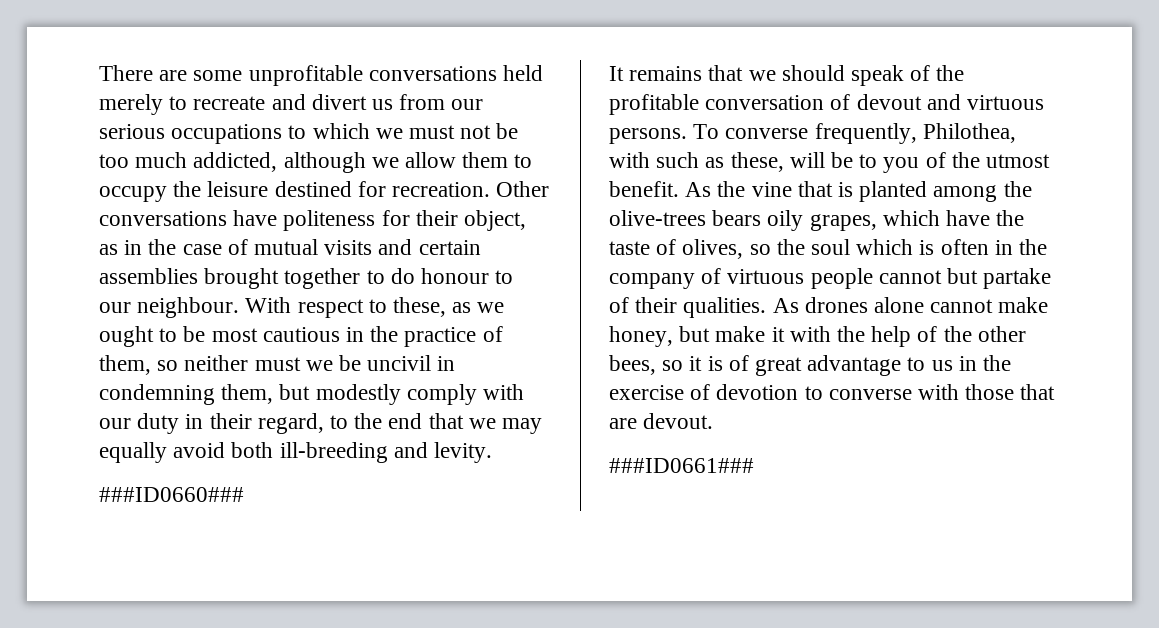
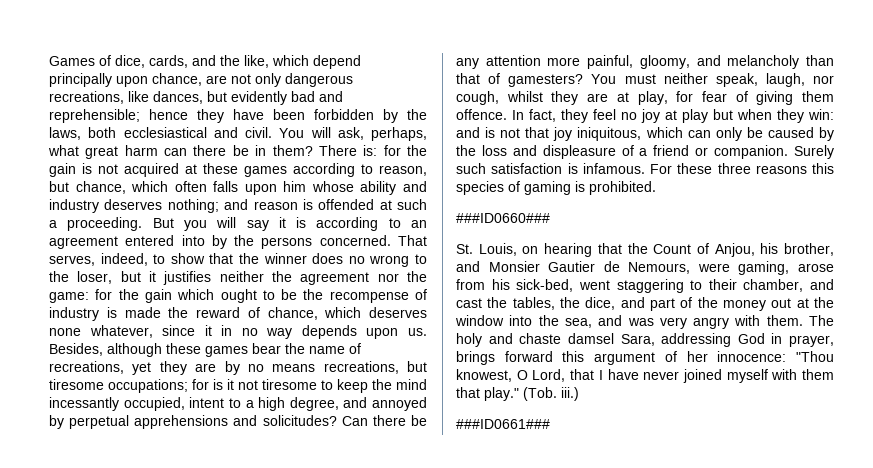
[99,65,544,86] [99,94,484,115] [99,123,519,144] [99,152,533,173] [99,181,550,202] [99,210,527,231] [99,239,481,255] [99,268,514,289] [99,297,505,318] [99,326,503,347] [99,355,456,375] [99,384,525,405] [99,413,543,434] [99,442,493,463] [99,487,244,502] [609,65,965,86] [609,94,1045,115] [609,123,1016,144] [609,152,1051,173] [609,181,1032,202] [609,210,1025,231] [609,239,1048,259] [609,268,1052,289] [609,297,1049,318] [609,326,1026,347] [609,355,1012,376] [609,384,1056,400] [609,413,714,429] There are some unprofitable conversations held merely to recreate and divert us from our serious occupations to which we must not be too much addicted, although we allow them to occupy the leisure destined for recreation. Other conversations have politeness for their object, as in the case of mutual visits and certain assemblies brought together to do honour to our neighbour. With respect to these, as we ought to be most cautious in the practice of them, so neither must we be uncivil in condemning them, but modestly comply with our duty in their regard, to the end that we may equally avoid both ill-breeding and levity. // ###ID0660### // It remains that we should speak of the profitable conversation of devout and virtuous persons. To converse frequently, Philothea, with such as these, will be to you of the utmost benefit. As the vine that is planted among the olive-trees bears oily grapes, which have the taste of olives, so the soul which is often in the company of virtuous people cannot but partake of their qualities. As drones alone cannot make honey, but make it with the help of the other bees, so it is of great advantage to us in the exercise of devotion to converse with those that are devout. -> [49,55,361,69] [49,73,353,87] [49,91,343,105] [49,109,427,123] [49,127,427,141] [48,145,428,159] [49,163,427,177] [49,181,427,195] [49,199,427,213] [49,217,428,231] [49,235,427,249] [49,253,428,267] [49,271,427,285] [49,289,428,303] [49,307,427,321] [49,325,427,339] [49,343,361,357] [49,361,427,375] [49,379,427,393] [49,397,427,411] [49,415,428,429] [456,55,834,69] [456,73,834,87] [456,91,834,105] [456,109,834,123] [456,127,834,141] [456,145,834,159] [456,163,834,174] [456,181,656,195] [456,213,550,223] [456,243,834,257] [456,261,834,275] [456,279,834,293] [456,297,834,311] [455,315,834,329] [456,333,834,347] [456,351,834,365] [456,369,834,383] [456,387,579,401] Games of dice, cards, and the like, which depend principally upon chance, are not only dangerous recreations, like dances, but evidently bad and reprehensible; hence they have been forbidden by the laws, both ecclesiastical and civil. You will ask, perhaps, what great harm can there be in them? There is: for the gain is not acquired at these games according to reason, but chance, which often falls upon him whose ability and industry deserves nothing; and reason is offended at such a proceeding. But you will say it is according to an agreement entered into by the persons concerned. That serves, indeed, to show that the winner does no wrong to the loser, but it justifies neither the agreement nor the game: for the gain which ought to be the recompense of industry is made the reward of chance, which deserves none whatever, since it in no way depends upon us. Besides, although these games bear the name of recreations, yet they are by no means recreations, but tiresome occupations; for is it not tiresome to keep the mind incessantly occupied, intent to a high degree, and annoyed by perpetual apprehensions and solicitudes? Can there be any attention more painful, gloomy, and melancholy than that of gamesters? You must neither speak, laugh, nor cough, whilst they are at play, for fear of giving them offence. In fact, they feel no joy at play but when they win: and is not that joy iniquitous, which can only be caused by the loss and displeasure of a friend or companion. Surely such satisfaction is infamous. For these three reasons this species of gaming is prohibited. // ###ID0660### // St. Louis, on hearing that the Count of Anjou, his brother, and Monsier Gautier de Nemours, were gaming, arose from his sick-bed, went staggering to their chamber, and cast the tables, the dice, and part of the money out at the window into the sea, and was very angry with them. The holy and chaste damsel Sara, addressing God in prayer, brings forward this argument of her innocence: "Thou knowest, O Lord, that I have never joined myself with them that play." (Tob. iii.)

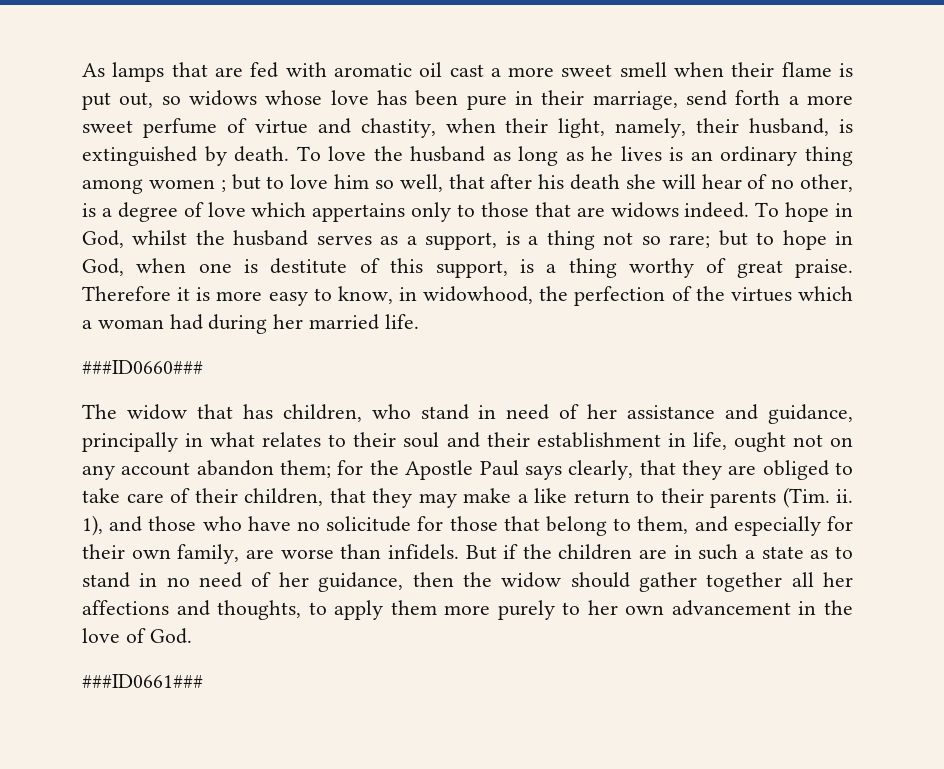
[49,55,361,69] [49,73,353,87] [49,91,343,105] [49,109,427,123] [49,127,427,141] [48,145,428,159] [49,163,427,177] [49,181,427,195] [49,199,427,213] [49,217,428,231] [49,235,427,249] [49,253,428,267] [49,271,427,285] [49,289,428,303] [49,307,427,321] [49,325,427,339] [49,343,361,357] [49,361,427,375] [49,379,427,393] [49,397,427,411] [49,415,428,429] [456,55,834,69] [456,73,834,87] [456,91,834,105] [456,109,834,123] [456,127,834,141] [456,145,834,159] [456,163,834,174] [456,181,656,195] [456,213,550,223] [456,243,834,257] [456,261,834,275] [456,279,834,293] [456,297,834,311] [455,315,834,329] [456,333,834,347] [456,351,834,365] [456,369,834,383] [456,387,579,401] Games of dice, cards, and the like, which depend principally upon chance, are not only dangerous recreations, like dances, but evidently bad and reprehensible; hence they have been forbidden by the laws, both ecclesiastical and civil. You will ask, perhaps, what great harm can there be in them? There is: for the gain is not acquired at these games according to reason, but chance, which often falls upon him whose ability and industry deserves nothing; and reason is offended at such a proceeding. But you will say it is according to an agreement entered into by the persons concerned. That serves, indeed, to show that the winner does no wrong to the loser, but it justifies neither the agreement nor the game: for the gain which ought to be the recompense of industry is made the reward of chance, which deserves none whatever, since it in no way depends upon us. Besides, although these games bear the name of recreations, yet they are by no means recreations, but tiresome occupations; for is it not tiresome to keep the mind incessantly occupied, intent to a high degree, and annoyed by perpetual apprehensions and solicitudes? Can there be any attention more painful, gloomy, and melancholy than that of gamesters? You must neither speak, laugh, nor cough, whilst they are at play, for fear of giving them offence. In fact, they feel no joy at play but when they win: and is not that joy iniquitous, which can only be caused by the loss and displeasure of a friend or companion. Surely such satisfaction is infamous. For these three reasons this species of gaming is prohibited. // ###ID0660### // St. Louis, on hearing that the Count of Anjou, his brother, and Monsier Gautier de Nemours, were gaming, arose from his sick-bed, went staggering to their chamber, and cast the tables, the dice, and part of the money out at the window into the sea, and was very angry with them. The holy and chaste damsel Sara, addressing God in prayer, brings forward this argument of her innocence: "Thou knowest, O Lord, that I have never joined myself with them that play." (Tob. iii.) -> [82,62,853,82] [82,90,853,110] [82,118,853,138] [82,146,853,166] [82,174,854,194] [82,202,853,222] [82,230,853,250] [82,258,853,278] [82,286,853,306] [82,314,419,334] [82,360,203,374] [82,404,853,424] [82,432,853,452] [82,460,853,480] [82,487,853,508] [82,515,854,536] [82,544,853,564] [82,572,853,592] [82,600,854,620] [82,628,192,644] As lamps that are fed with aromatic oil cast a more sweet smell when their flame is put out, so widows whose love has been pure in their marriage, send forth a more sweet perfume of virtue and chastity, when their light, namely, their husband, is extinguished by death. To love the husband as long as he lives is an ordinary thing among women ; but to love him so well, that after his death she will hear of no other, is a degree of love which appertains only to those that are widows indeed. To hope in God, whilst the husband serves as a support, is a thing not so rare; but to hope in God, when one is destitute of this support, is a thing worthy of great praise. Therefore it is more easy to know, in widowhood, the perfection of the virtues which a woman had during her married life. // ###ID0660### // The widow that has children, who stand in need of her assistance and guidance, principally in what relates to their soul and their establishment in life, ought not on any account abandon them; for the Apostle Paul says clearly, that they are obliged to take care of their children, that they may make a like return to their parents (Tim. ii. 1), and those who have no solicitude for those that belong to them, and especially for their own family, are worse than infidels. But if the children are in such a state as to stand in no need of her guidance, then the widow should gather together all her affections and thoughts, to apply them more purely to her own advancement in the love of God.

